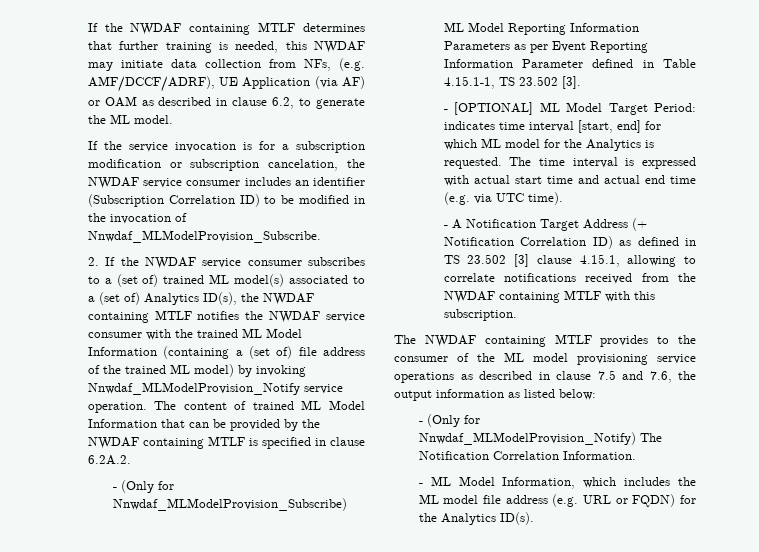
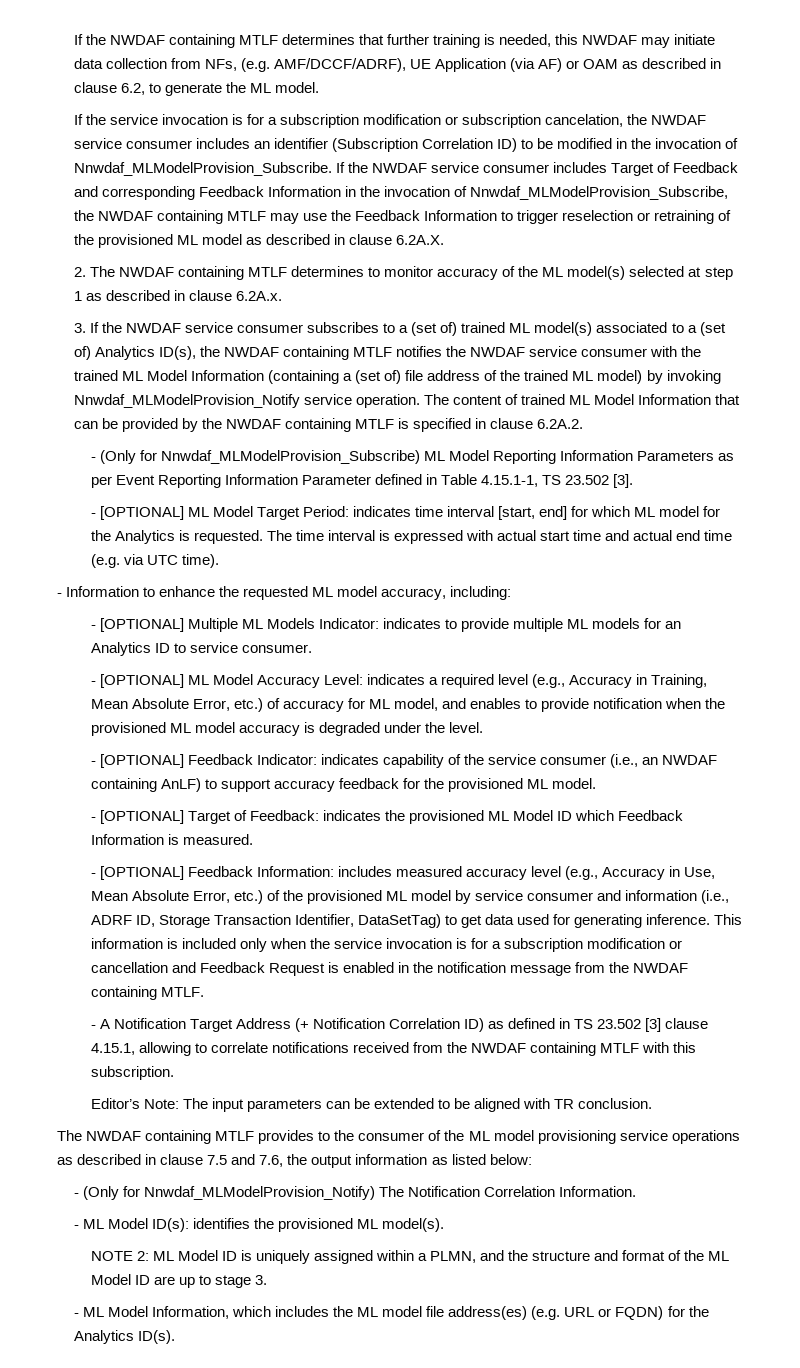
[87,257,99,266] // 2. -> [335,162,739,176] [73,186,729,200] [73,210,732,224] [73,234,445,248] [73,266,733,280] [73,290,283,301] [73,323,86,333] If the NWDAF service consumer includes Target of Feedback and corresponding Feedback Information in the invocation of Nnwdaf_MLModelProvision_Subscribe, the NWDAF containing MTLF may use the Feedback Information to trigger reselection or retraining of the provisioned ML model as described in clause 6.2A.X. // 2. The NWDAF containing MTLF determines to monitor accuracy of the ML model(s) selected at step 1 as described in clause 6.2A.x. // 3.
(563, 198) none -> [57,586,512,600] [90,618,682,632] [90,642,312,656] [90,674,708,688] [90,698,726,712] [90,722,483,736] [90,754,718,768] [90,778,597,792] [90,810,684,824] [90,834,253,845] [90,866,716,880] [90,890,730,904] [90,914,743,928] [90,938,683,952] [90,962,689,976] [90,986,204,1000] // - Information to enhance the requested ML model accuracy, including: // - [OPTIONAL] Multiple ML Models Indicator: indicates to provide multiple ML models for an Analytics ID to service consumer. // - [OPTIONAL] ML Model Accuracy Level: indicates a required level (e.g., Accuracy in Training, Mean Absolute Error, etc.) of accuracy for ML model, and enables to provide notification when the provisioned ML model accuracy is degraded under the level. // - [OPTIONAL] Feedback Indicator: indicates capability of the service consumer (i.e., an NWDAF containing AnLF) to support accuracy feedback for the provisioned ML model. // - [OPTIONAL] Target of Feedback: indicates the provisioned ML Model ID which Feedback Information is measured. // - [OPTIONAL] Feedback Information: includes measured accuracy level (e.g., Accuracy in Use, Mean Absolute Error, etc.) of the provisioned ML model by service consumer and information (i.e., ADRF ID, Storage Transaction Identifier, DataSetTag) to get data used for generating inference. This information is included only when the service invocation is for a subscription modification or cancellation and Feedback Request is enabled in the notification message from the NWDAF containing MTLF.
(517, 315) none -> [90,1098,653,1112] // Editor’s Note: The input parameters can be extended to be aligned with TR conclusion.
(636, 455) none -> [73,1218,445,1232] [90,1250,730,1264] [90,1274,267,1288] // - ML Model ID(s): identifies the provisioned ML model(s). // NOTE 2: ML Model ID is uniquely assigned within a PLMN, and the structure and format of the ML Model ID are up to stage 3.
[505,495,548,504] address -> [448,1306,528,1320] address(es)

